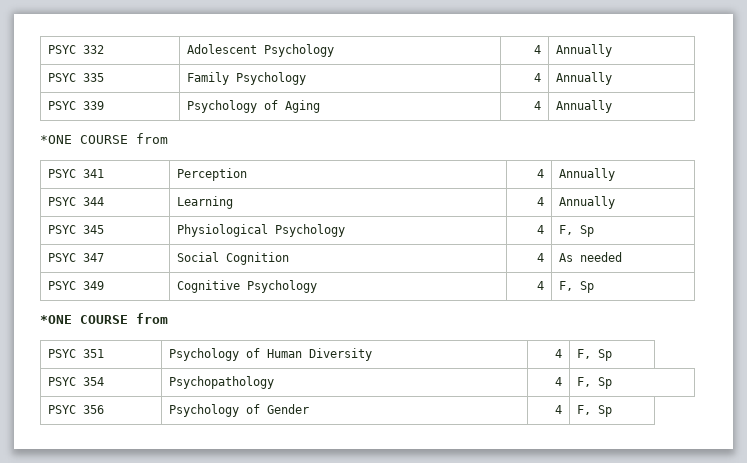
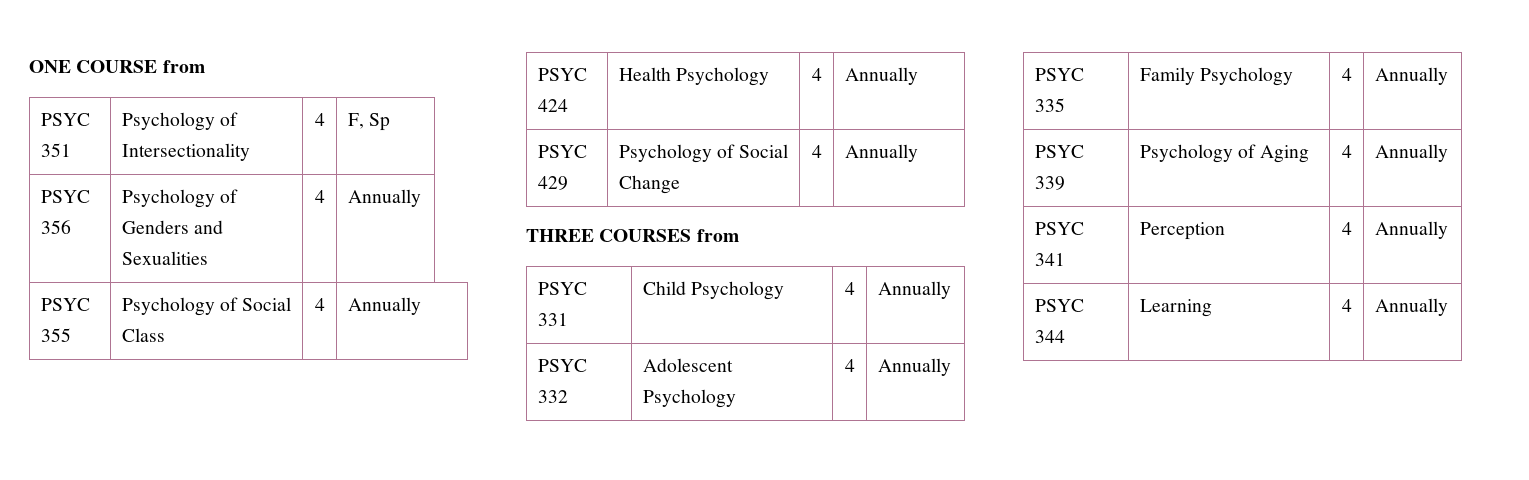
(48, 49) none -> [29,60,205,73] [40,113,90,126] [40,143,71,157] [121,112,238,131] [121,143,250,161] [315,113,326,126] [347,113,390,131] [40,190,90,203] [40,220,71,234] [121,189,238,208] [121,220,223,234] [121,251,208,265] [315,190,326,203] [347,189,421,207] [40,298,90,311] [40,328,71,342] [121,297,292,316] [121,328,165,342] [315,298,326,311] [347,297,421,315] [537,68,587,81] [537,99,568,112] [618,67,769,86] [812,68,823,81] [844,67,918,85] [537,145,587,158] [537,176,568,190] [618,144,789,163] [618,175,680,194] [812,145,823,158] [844,144,918,162] [526,229,739,242] [537,282,587,295] [537,313,568,326] [642,281,784,300] [845,282,856,295] [877,281,951,299] ONE COURSE from // PSYC 351 | Psychology of Intersectionality | 4 | F, Sp // PSYC 356 | Psychology of Genders and Sexualities | 4 | Annually // PSYC 355 | Psychology of Social Class | 4 | Annually // PSYC 424 | Health Psychology | 4 | Annually // PSYC 429 | Psychology of Social Change | 4 | Annually // THREE COURSES from // PSYC 331 | Child Psychology | 4 | Annually //
[40,133,168,144] // *ONE COURSE from -> (1448, 153) none
[48,225,105,234] [177,224,346,237] [536,225,544,234] [559,225,595,237] [48,253,105,262] [177,252,290,265] [536,253,544,262] [559,252,623,262] [48,281,105,290] [177,280,318,293] [536,281,544,290] [559,281,595,293] [40,313,168,324] [48,349,105,358] [169,348,373,361] [554,349,562,358] [577,349,613,361] [48,377,105,386] [169,376,275,389] [554,377,562,386] [577,377,613,389] [48,405,105,414] [169,404,310,417] [554,405,562,414] [577,405,613,417] // PSYC 345 | Physiological Psychology | 4 | F, Sp // PSYC 347 | Social Cognition | 4 | As needed // PSYC 349 | Cognitive Psychology | 4 | F, Sp // *ONE COURSE from // PSYC 351 | Psychology of Human Diversity | 4 | F, Sp // PSYC 354 | Psychopathology | 4 | F, Sp // PSYC 356 | Psychology of Gender | 4 | F, Sp -> (1448, 307) none

